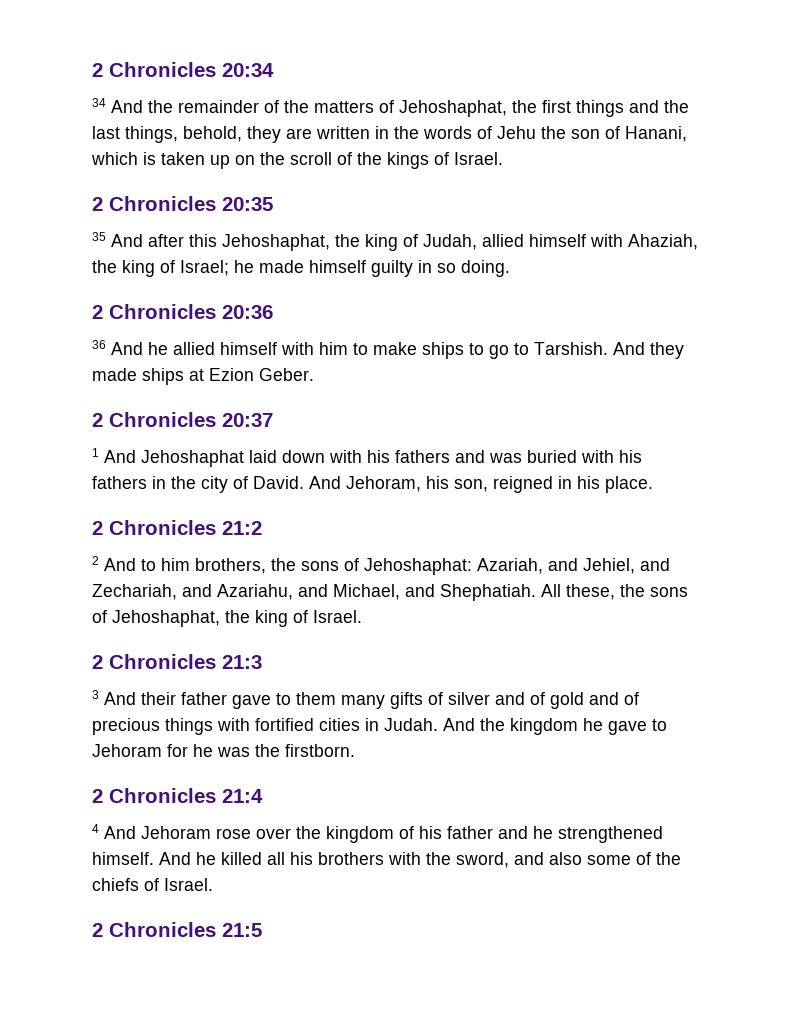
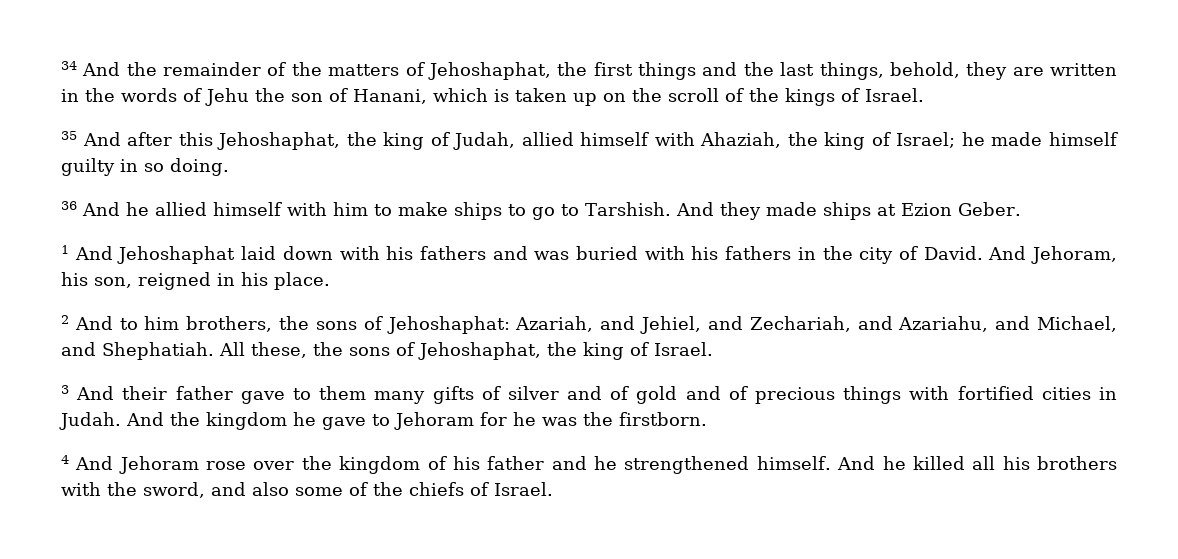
[92,62,274,77] 2 Chronicles 20:34 // -> (61, 65) none
[92,196,273,211] // 2 Chronicles 20:35 -> (924, 95) none
[92,304,273,319] // 2 Chronicles 20:36 -> (229, 167) none
[92,412,273,427] // 2 Chronicles 20:37 -> (1021, 209) none
[92,520,262,535] // 2 Chronicles 21:2 -> (330, 281) none
[92,654,262,669] // 2 Chronicles 21:3 -> (713, 349) none
[92,788,263,803] // 2 Chronicles 21:4 -> (707, 419) none
[92,922,262,937] // 2 Chronicles 21:5 -> (553, 489) none

